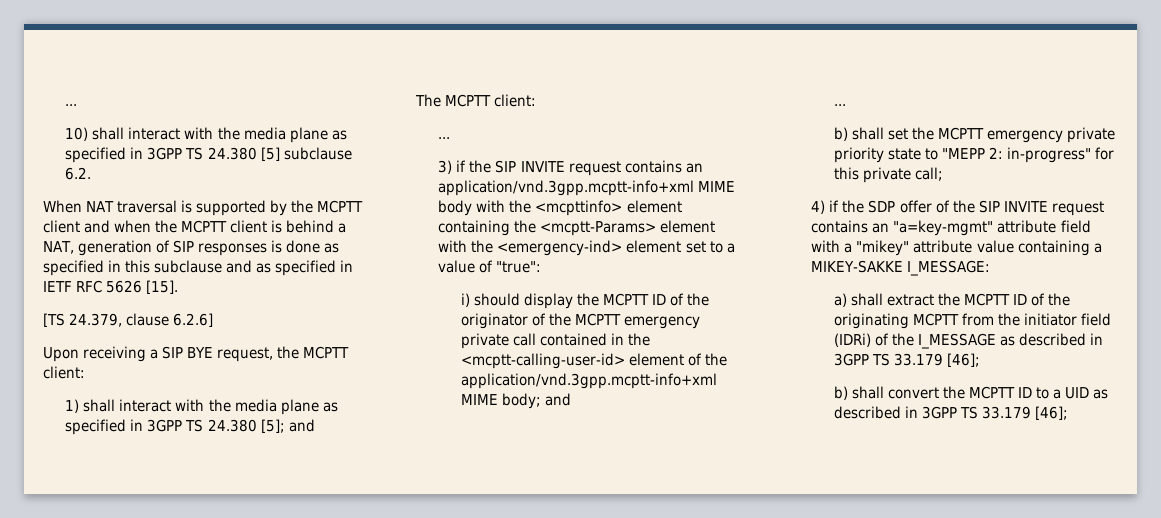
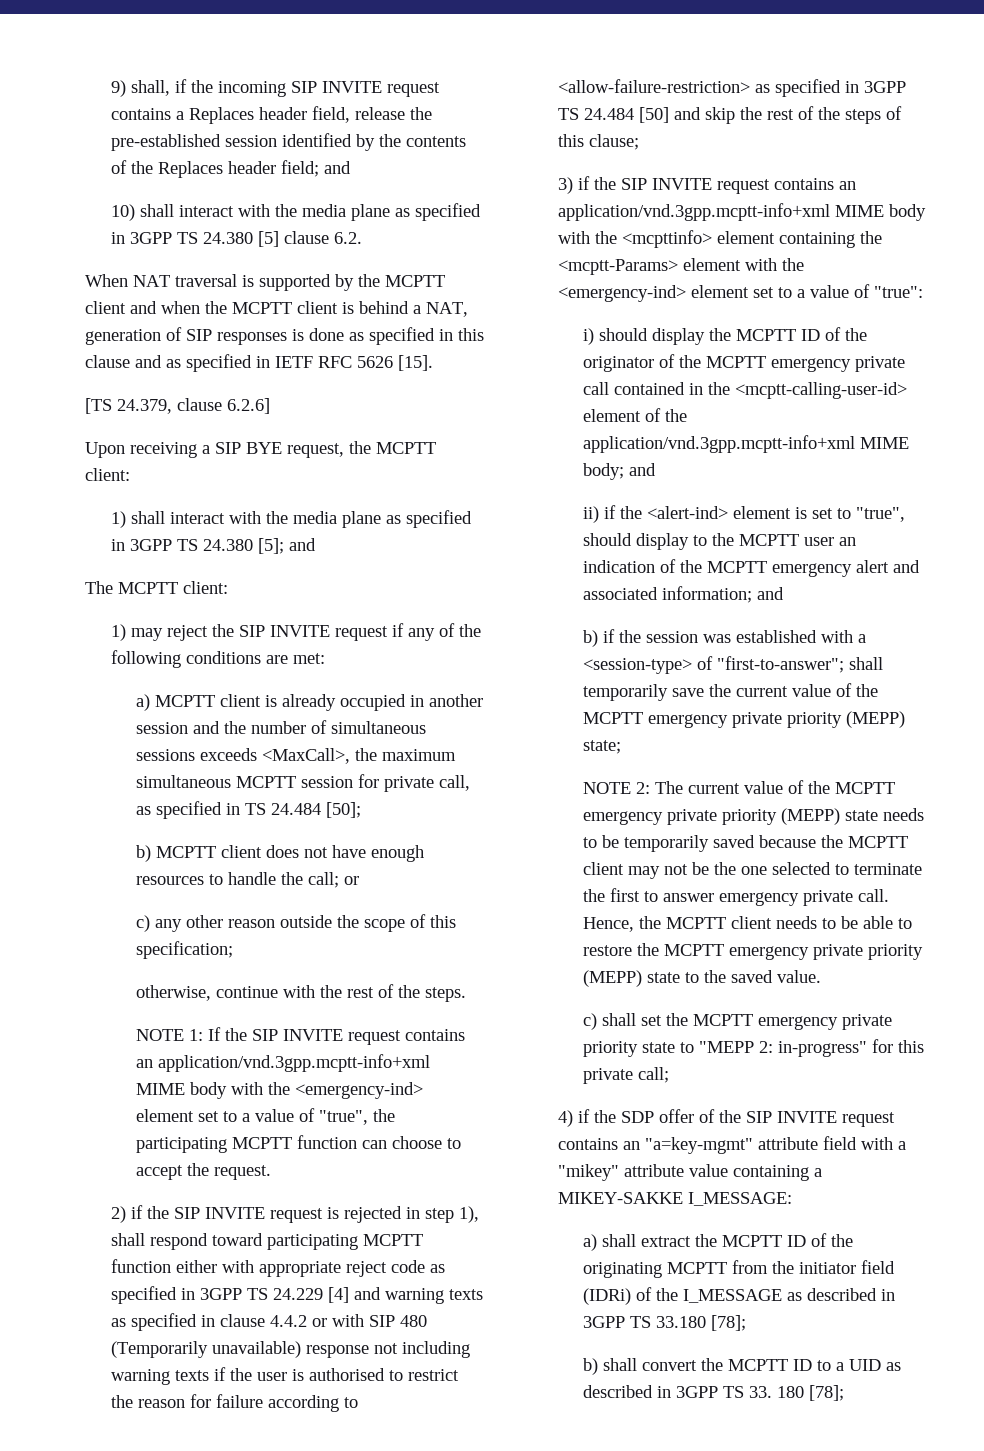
[65,104,78,106] ... -> [110,79,440,97] [110,106,432,124] [110,133,466,151] [110,160,351,178] 9) shall, if the incoming SIP INVITE request contains a Replaces header field, release the pre-established session identified by the contents of the Replaces header field; and
[283,147,352,160] subclause -> [283,231,329,244] clause
[154,260,223,273] subclause -> [85,355,130,368] clause
[438,137,451,139] ... -> [110,623,481,641] [110,650,325,668] [136,694,484,711] [136,720,427,734] [136,748,457,764] [136,774,471,792] [136,801,362,819] [136,845,425,862] [136,872,360,888] [136,914,457,932] [136,941,234,959] [136,984,467,1002] [136,1027,466,1045] [136,1054,431,1072] [136,1082,424,1099] [136,1108,396,1125] [136,1135,462,1153] [136,1163,272,1180] [110,1205,479,1223] [110,1233,423,1250] [110,1259,445,1277] [110,1286,483,1304] [110,1313,427,1331] [110,1341,470,1358] [110,1367,459,1385] [110,1394,358,1412] [557,79,906,97] [557,106,902,124] [557,134,639,150] 1) may reject the SIP INVITE request if any of the following conditions are met: // a) MCPTT client is already occupied in another session and the number of simultaneous sessions exceeds <MaxCall>, the maximum simultaneous MCPTT session for private call, as specified in TS 24.484 [50]; // b) MCPTT client does not have enough resources to handle the call; or // c) any other reason outside the scope of this specification; // otherwise, continue with the rest of the steps. // NOTE 1: If the SIP INVITE request contains an application/vnd.3gpp.mcptt-info+xml MIME body with the <emergency-ind> element set to a value of "true", the participating MCPTT function can choose to accept the request. // 2) if the SIP INVITE request is rejected in step 1), shall respond toward participating MCPTT function either with appropriate reject code as specified in 3GPP TS 24.229 [4] and warning texts as specified in clause 4.4.2 or with SIP 480 (Temporarily unavailable) response not including warning texts if the user is authorised to restrict the reason for failure according to <allow-failure-restriction> as specified in 3GPP TS 24.484 [50] and skip the rest of the steps of this clause;
[833,104,846,106] [833,127,848,141] ... // b) -> [583,505,906,523] [583,533,857,550] [583,559,921,577] [583,586,785,603] [583,629,867,647] [583,656,884,674] [583,683,879,701] [583,711,906,728] [583,740,622,754] [583,780,896,794] [583,808,925,825] [583,835,909,852] [583,862,923,879] [583,888,890,906] [583,916,913,932] [583,943,924,960] [583,970,822,987] [583,1013,598,1030] ii) if the <alert-ind> element is set to "true", should display to the MCPTT user an indication of the MCPTT emergency alert and associated information; and // b) if the session was established with a <session-type> of "first-to-answer"; shall temporarily save the current value of the MCPTT emergency private priority (MEPP) state; // NOTE 2: The current value of the MCPTT emergency private priority (MEPP) state needs to be temporarily saved because the MCPTT client may not be the one selected to terminate the first to answer emergency private call. Hence, the MCPTT client needs to be able to restore the MCPTT emergency private priority (MEPP) state to the saved value. // c)
[893,353,980,367] 33.179 [46]; -> [656,1315,747,1331] 33.180 [78];
[981,406,1068,420] 33.179 [46]; -> [749,1385,845,1401] 33. 180 [78];

